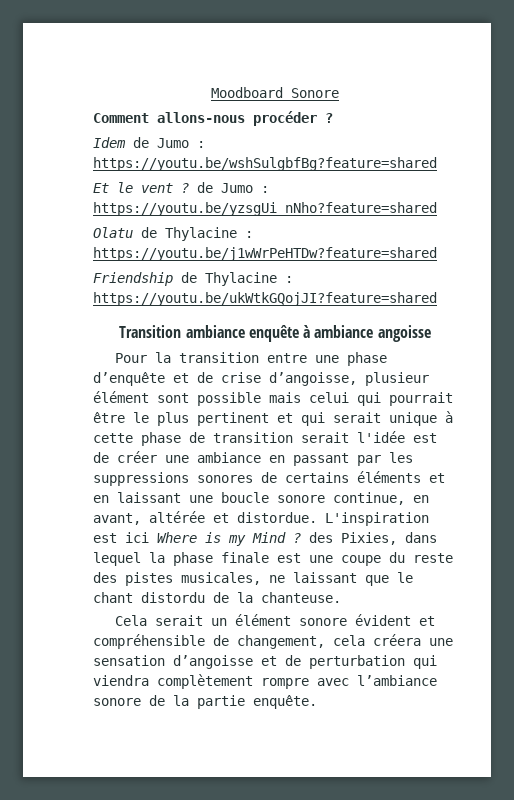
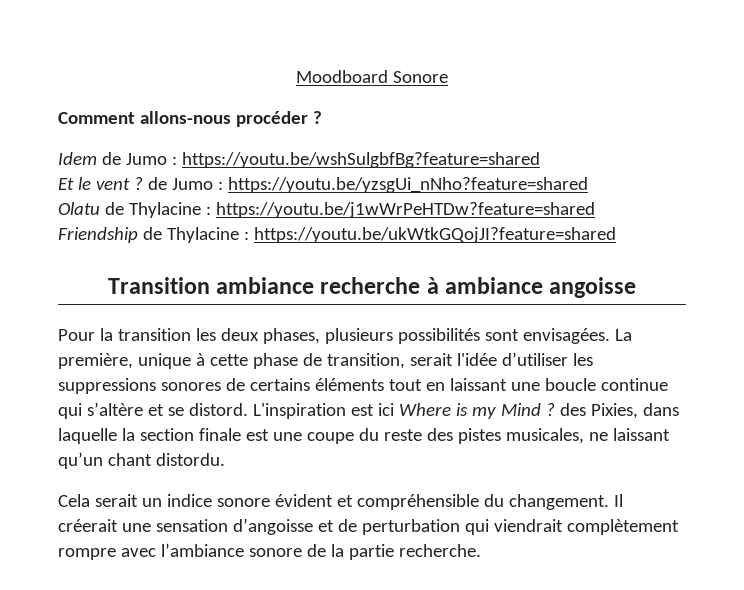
[248,325,299,342] enquête -> [320,277,421,294] recherche
[266,352,387,366] [93,372,429,386] [93,391,453,406] [93,412,381,426] entre une phase d’enquête et de crise d’angoisse, plusieur élément sont possible mais celui qui pourrait être le plus pertinent et qui serait -> [195,328,632,344] [58,353,133,369] les deux phases, plusieurs possibilités sont envisagées. La première,
[213,432,293,443] transition -> [326,353,405,369] transition,
[413,433,437,443] [93,451,381,466] est de créer une ambiance en passant par -> [501,352,568,366] d’utiliser
[429,473,445,483] et -> [388,379,422,391] tout
[277,492,429,505] [93,511,317,525] sonore continue, en avant, altérée et distordue. -> [600,378,668,391] [58,402,248,419] continue qui s’altère et se distord.
[93,552,213,566] lequel la phase -> [58,428,194,444] laquelle la section
[365,572,413,586] [93,592,341,603] que le chant distordu de la chanteuse. -> [58,452,225,469] qu’un chant distordu.
[234,614,291,626] élément -> [166,494,212,507] indice
[213,634,421,649] de changement, cela créera -> [483,494,623,510] [58,519,118,532] du changement. Il créerait
[93,675,149,686] viendra -> [493,519,563,532] viendrait
[253,695,317,709] enquête. -> [398,544,481,557] recherche.

